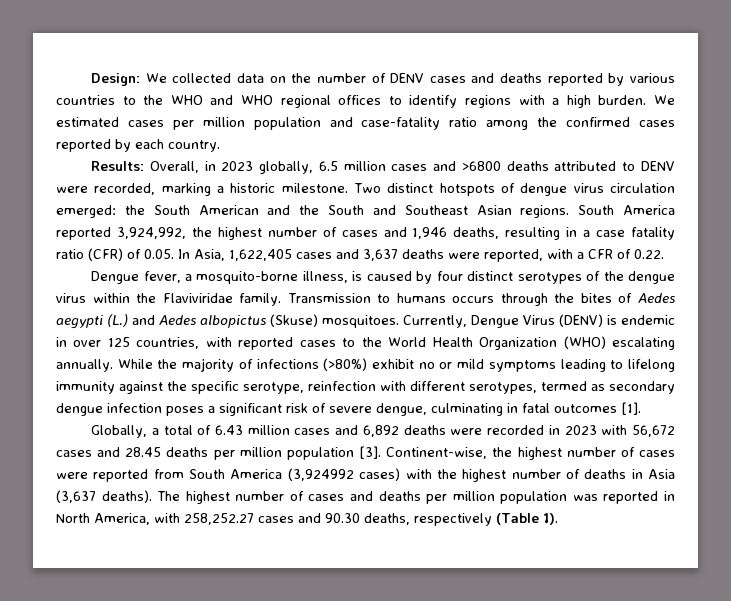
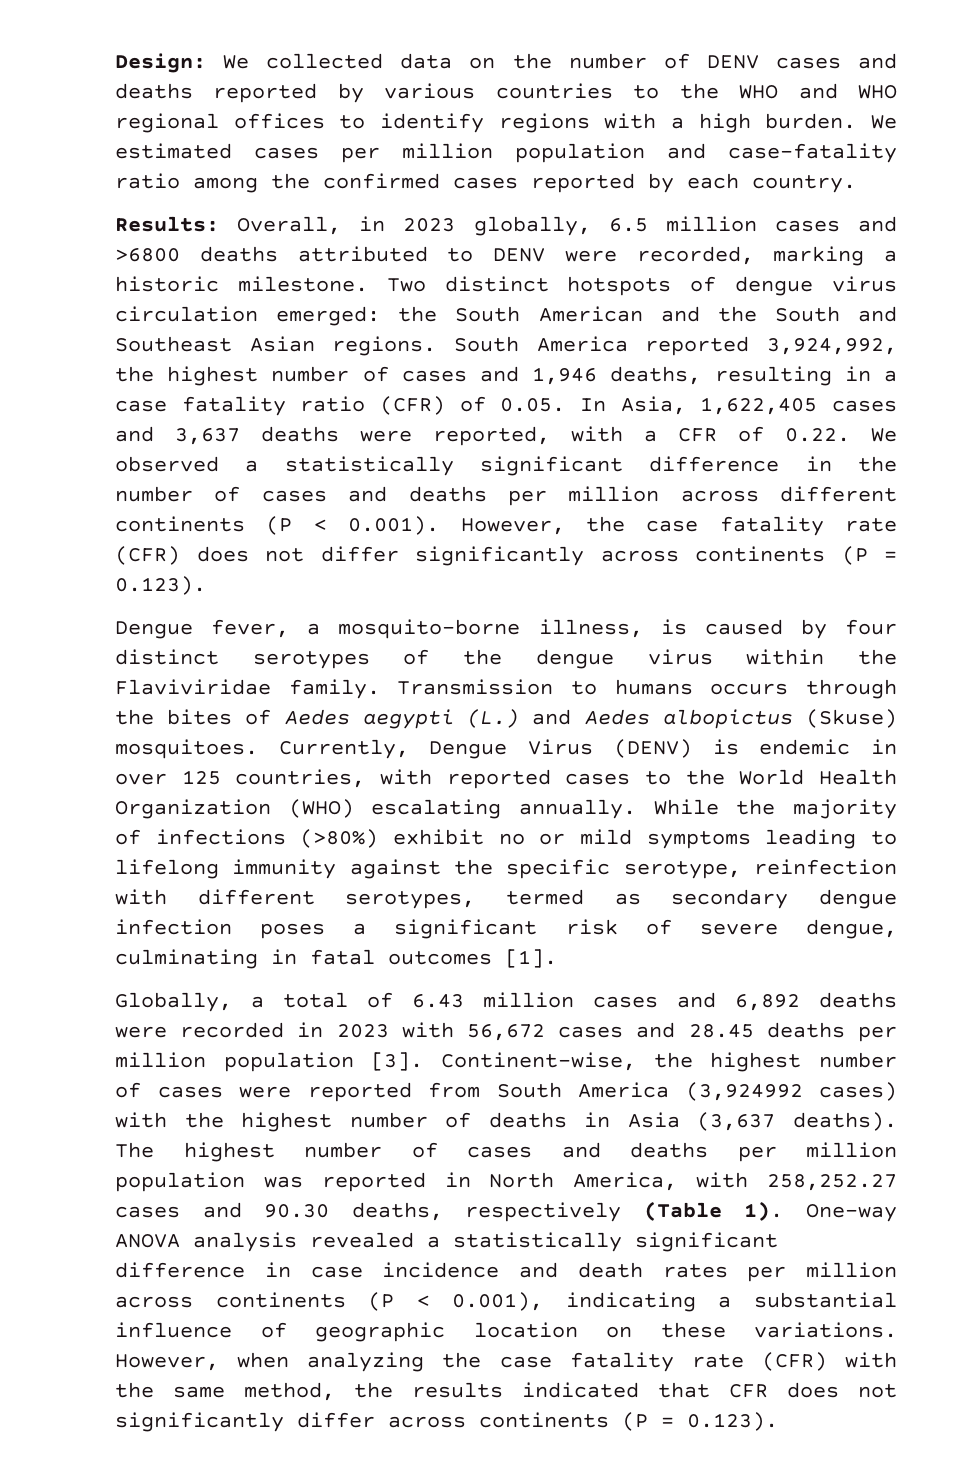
(664, 254) none -> [871,428,897,442] [115,456,898,476] [115,486,897,506] [115,516,897,536] [115,546,897,566] [115,576,206,595] We observed a statistically significant difference in the number of cases and deaths per million across different continents (P < 0.001). However, the case fatality rate (CFR) does not differ significantly across continents (P = 0.123).
(558, 519) none -> [806,1204,897,1222] [115,1232,778,1252] [115,1262,897,1282] [115,1292,897,1312] [115,1322,897,1342] [115,1352,897,1372] [115,1382,897,1401] [115,1412,778,1432] One-way ANOVA analysis revealed a statistically significant difference in case incidence and death rates per million across continents (P < 0.001), indicating a substantial influence of geographic location on these variations. However, when analyzing the case fatality rate (CFR) with the same method, the results indicated that CFR does not significantly differ across continents (P = 0.123).

